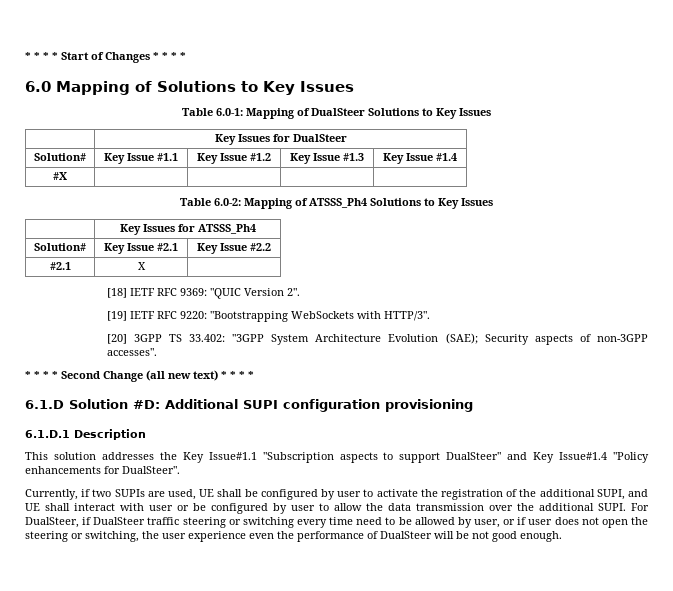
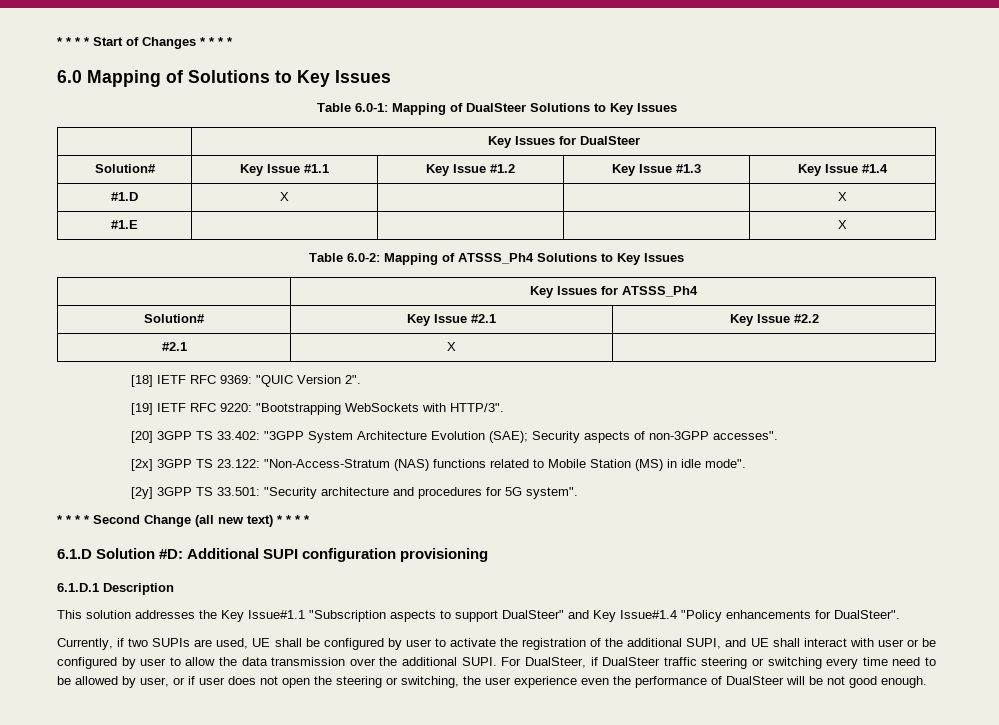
[53,172,67,180] #X | | | | -> [111,192,138,201] [280,192,289,201] [838,192,847,201] [111,220,138,229] [838,220,847,229] #1.D | X | | | X // #1.E | | | | X
(157, 352) none -> [131,459,747,471] [131,487,579,499] // [2x] 3GPP TS 23.122: "Non-Access-Stratum (NAS) functions related to Mobile Station (MS) in idle mode". // [2y] 3GPP TS 33.501: "Security architecture and procedures for 5G system".

